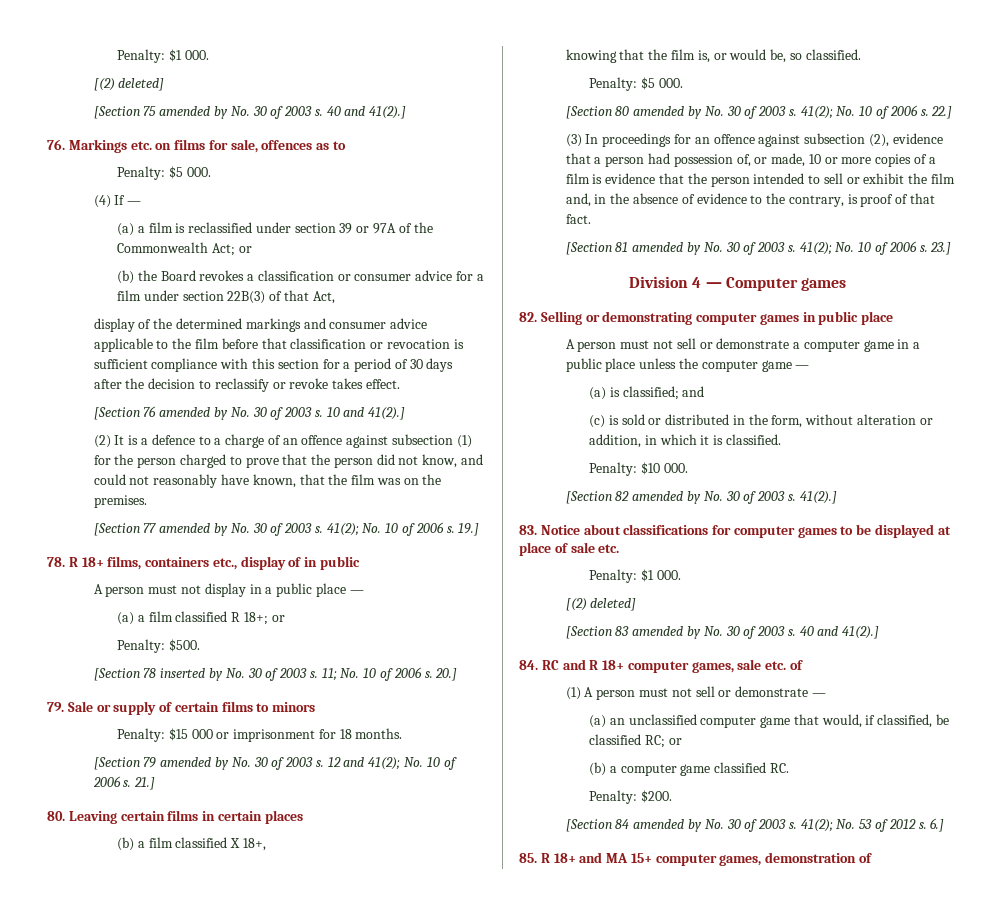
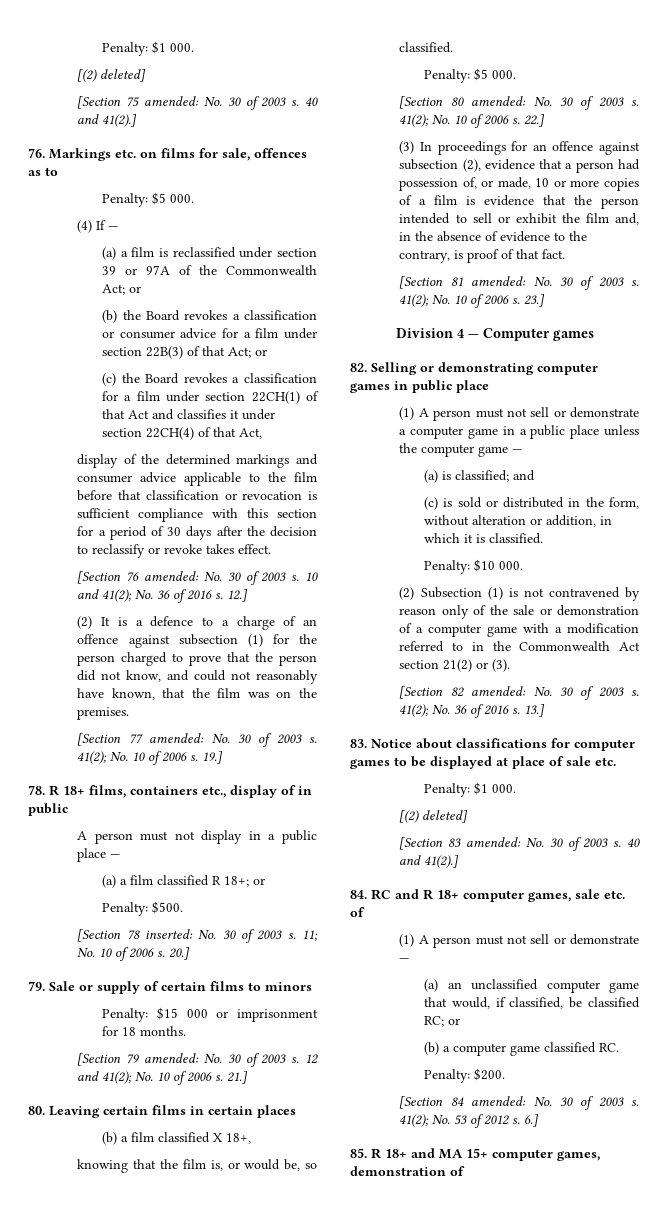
[159,106,228,119] amended by -> [144,96,200,106] amended:
(309, 295) none -> [228,347,268,358] [102,373,317,386] [102,391,320,404] [102,409,276,420] [102,427,237,440] Act; or // (c) the Board revokes a classification for a film under section 22CH(1) of that Act and classifies it under section 22CH(4) of that
[159,407,228,420] amended by -> [144,571,200,581] amended:
[368,407,406,420] 41(2).] -> [102,589,249,603] 41(2); No. 36 of 2016 s. 12.]
[159,523,228,536] amended by -> [149,733,205,743] amended:
[160,668,223,681] inserted by -> [145,929,194,939] inserted:
[160,757,229,770] amended by -> [144,1053,200,1063] amended:
[633,106,702,119] amended by -> [471,96,527,106] amended:
[632,242,701,255] amended by -> [471,276,527,286] amended:
(894, 318) none -> [399,407,415,420] (1)
(688, 468) none -> [399,587,640,601] [399,605,639,619] [399,623,639,637] [399,641,640,652] [399,659,511,672] // (2) Subsection (1) is not contravened by reason only of the sale or demonstration of a computer game with a modification referred to in the Commonwealth Act section 21(2) or (3).
[632,491,837,504] amended by No. 30 of 2003 s. 41(2).] -> [471,686,639,700] [399,704,546,718] amended: No. 30 of 2003 s. 41(2); No. 36 of 2016 s. 13.]
[632,626,701,639] amended by -> [466,837,522,847] amended:
[633,819,702,832] amended by -> [471,1096,527,1106] amended:

